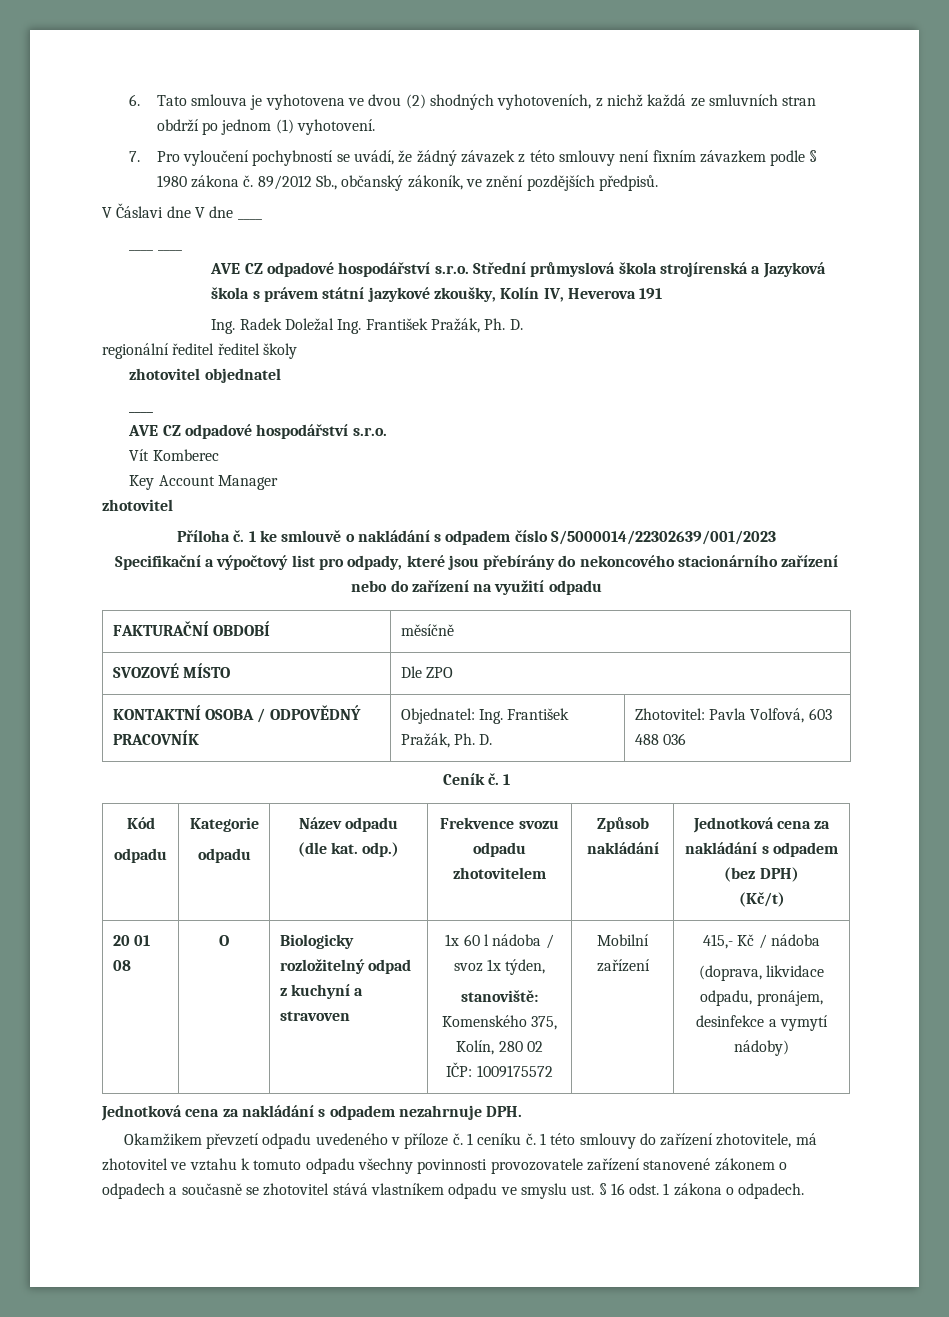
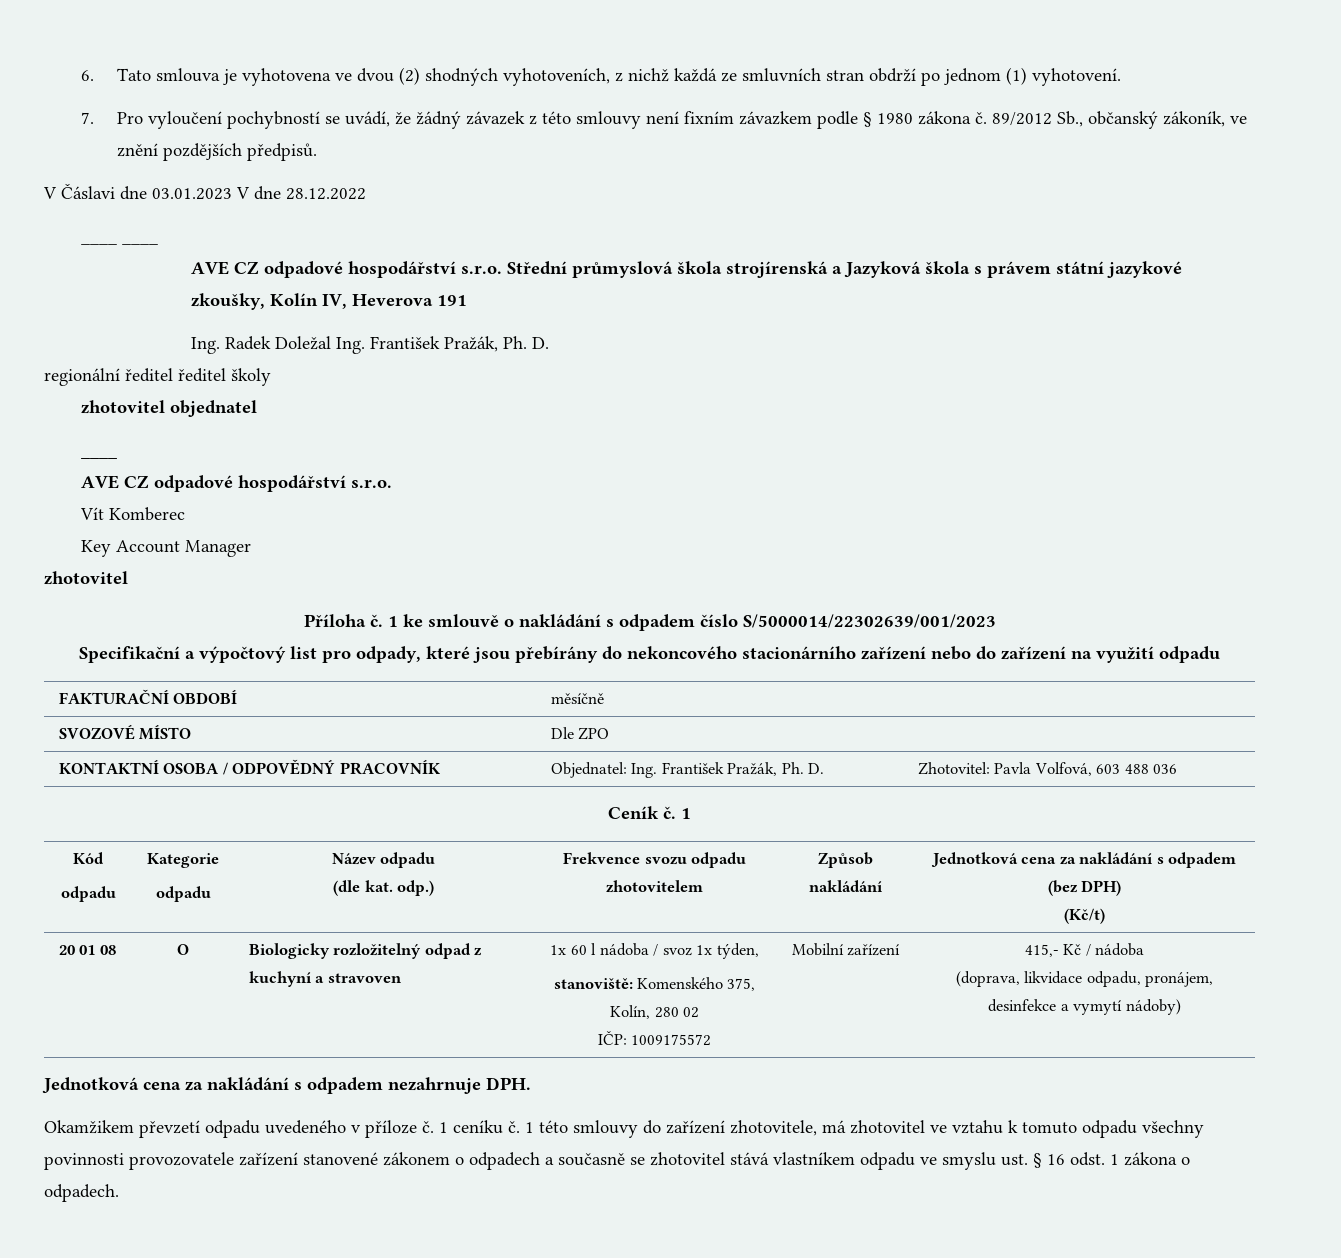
(191, 212) none -> [152,188,232,200] 03.01.2023
[237,218,262,220] ____ -> [286,188,366,200] 28.12.2022

